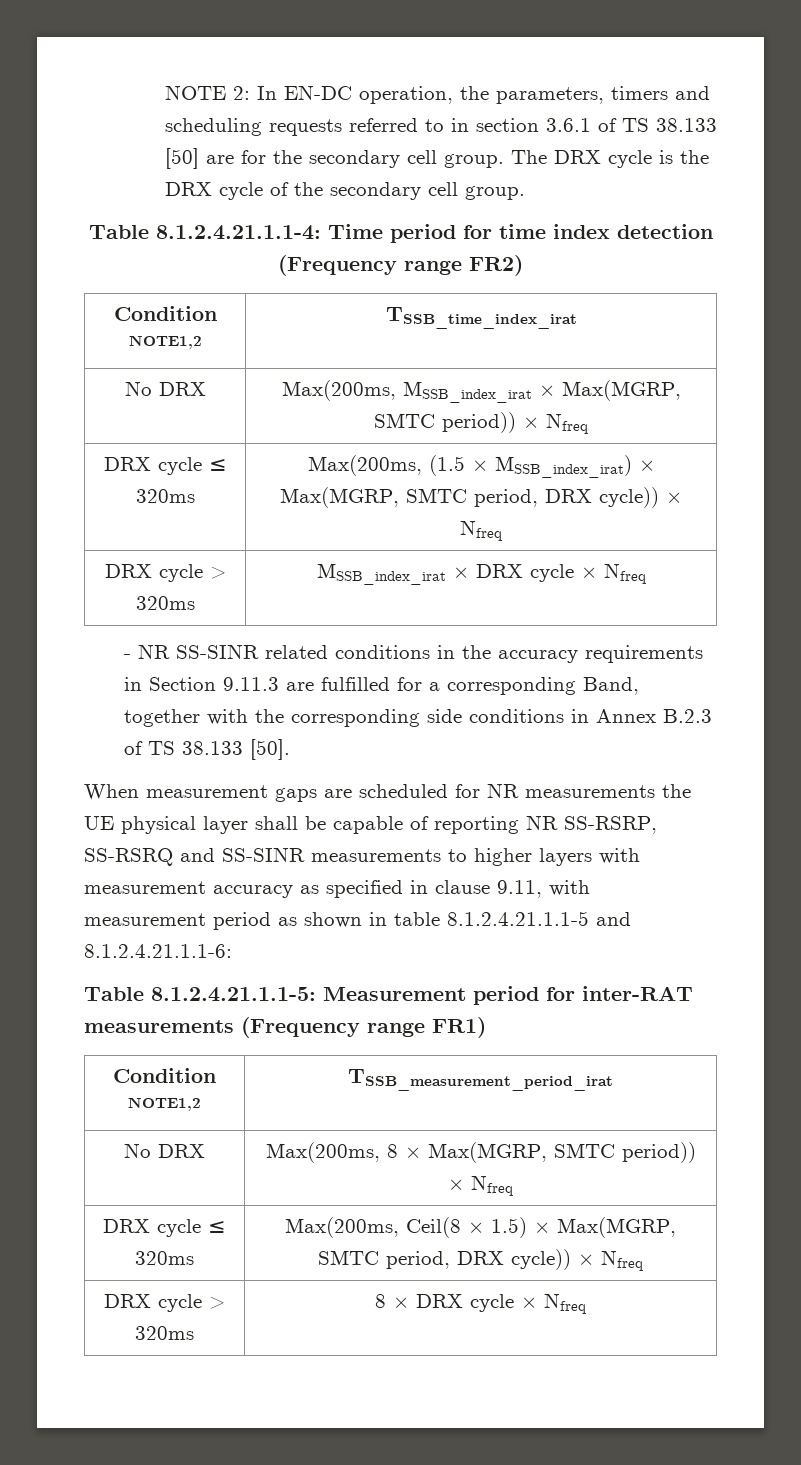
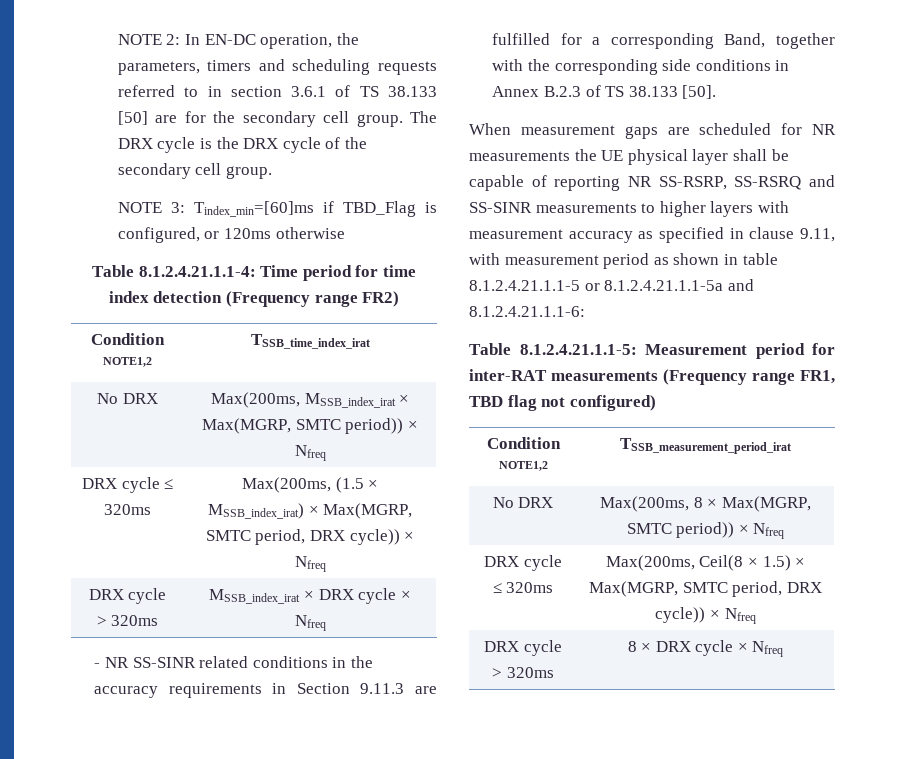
(525, 193) none -> [117,201,438,217] [117,227,345,243] // NOTE 3: Tindex_min=[60]ms if TBD_Flag is configured, or 120ms otherwise
(589, 918) none -> [584,280,724,291] or 8.1.2.4.21.1.1-5a
[432,1017,486,1038] FR1) -> [800,370,835,384] [469,395,656,411] FR1, TBD flag not configured)

